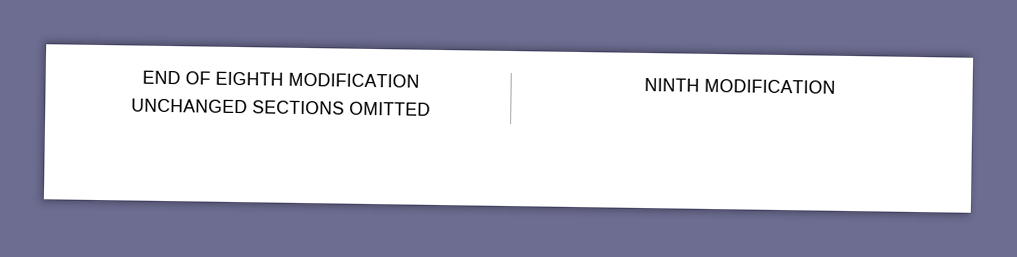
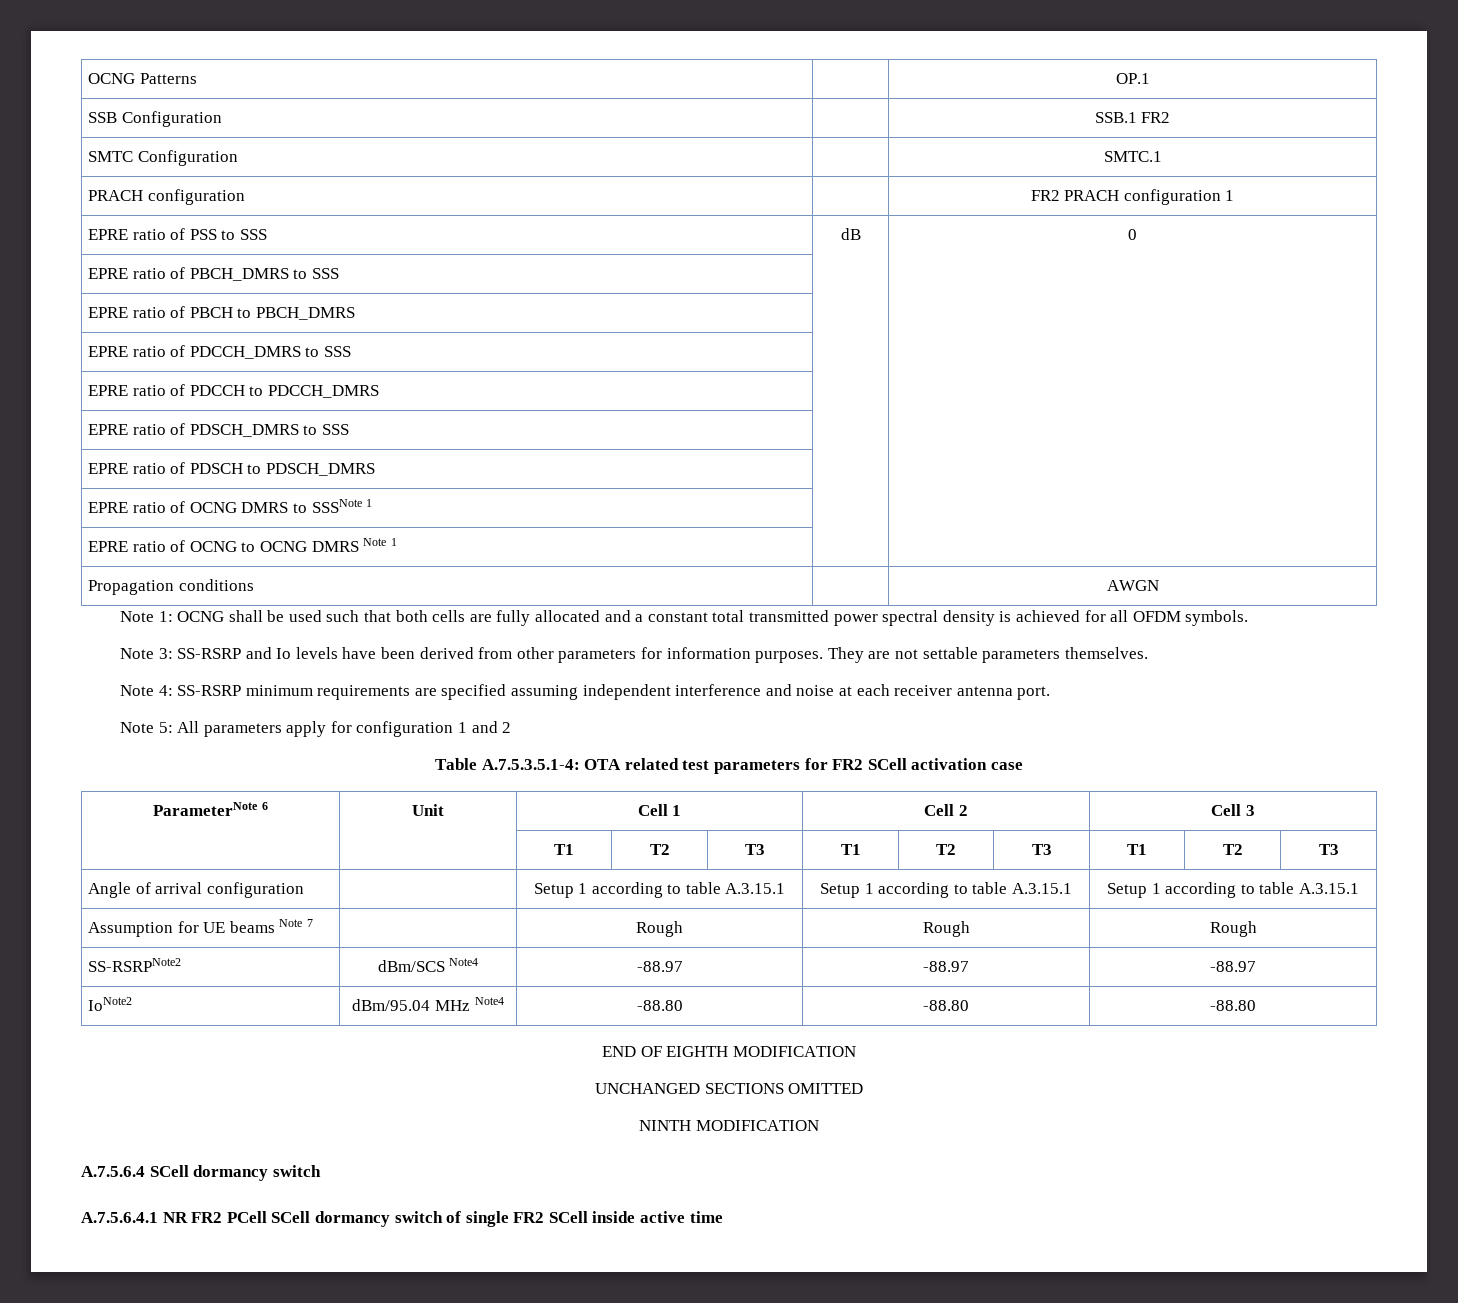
(142, 77) none -> [88,73,197,84] [1115,73,1150,84] [88,111,222,127] [1094,112,1171,123] [88,150,238,166] [1103,151,1162,162] [88,189,245,205] [1030,189,1235,205] [88,228,268,240] [840,228,861,240] [1128,229,1137,240] [88,267,340,281] [88,306,356,320] [88,345,352,359] [88,384,380,398] [88,423,350,437] [88,462,376,476] [88,499,373,513] [88,538,397,552] [88,579,254,595] [1106,580,1159,591] [119,610,1249,626] [119,647,1148,663] [119,684,1051,700] [119,721,512,737] [435,758,1023,774] [153,802,268,816] [412,804,444,816] [637,804,682,816] [924,804,968,816] [1211,804,1255,816] [554,844,574,855] [649,844,670,855] [745,844,765,855] [840,844,861,855] [936,844,956,855] [1031,844,1052,855] [1127,844,1147,855] [1222,844,1243,855] [1318,844,1339,855] [88,882,304,898] [533,882,786,898] [820,882,1072,898] [1107,882,1359,898] [88,919,314,937] [636,921,683,937] [922,921,970,937] [1209,921,1257,937] [88,958,182,972] [377,958,479,972] [636,961,683,972] [923,961,969,972] [1210,961,1256,972] [88,997,133,1011] [352,997,504,1011] [636,1000,683,1011] [923,1000,969,1011] [1210,1000,1256,1011] OCNG Patterns | | OP.1 // SSB Configuration | | SSB.1 FR2 // SMTC Configuration | | SMTC.1 // PRACH configuration | | FR2 PRACH configuration 1 // EPRE ratio of PSS to SSS | dB | 0 // EPRE ratio of PBCH_DMRS to SSS | | // EPRE ratio of PBCH to PBCH_DMRS | | // EPRE ratio of PDCCH_DMRS to SSS | | // EPRE ratio of PDCCH to PDCCH_DMRS | | // EPRE ratio of PDSCH_DMRS to SSS | | // EPRE ratio of PDSCH to PDSCH_DMRS | | // EPRE ratio of OCNG DMRS to SSSNote 1 | | // EPRE ratio of OCNG to OCNG DMRS Note 1 | | // Propagation conditions | | AWGN // Note 1: OCNG shall be used such that both cells are fully allocated and a constant total transmitted power spectral density is achieved for all OFDM symbols. // Note 3: SS-RSRP and Io levels have been derived from other parameters for information purposes. They are not settable parameters themselves. // Note 4: SS-RSRP minimum requirements are specified assuming independent interference and noise at each receiver antenna port. // Note 5: All parameters apply for configuration 1 and 2 // Table A.7.5.3.5.1-4: OTA related test parameters for FR2 SCell activation case // ParameterNote 6 | Unit | Cell 1 | Cell 2 | Cell 3 // | | T1 | T2 | T3 | T1 | T2 | T3 | T1 | T2 | T3 // Angle of arrival configuration | | Setup 1 according to table A.3.15.1 | Setup 1 according to table A.3.15.1 | Setup 1 according to table A.3.15.1 // Assumption for UE beams Note 7 | | Rough | Rough | Rough // SS-RSRPNote2 | dBm/SCS Note4 | -88.97 | -88.97 | -88.97 // IoNote2 | dBm/95.04 MHz Note4 | -88.80 | -88.80 | -88.80 //
(836, 86) none -> [81,1165,321,1181] [81,1211,723,1227] // A.7.5.6.4 SCell dormancy switch // A.7.5.6.4.1 NR FR2 PCell SCell dormancy switch of single FR2 SCell inside active time

